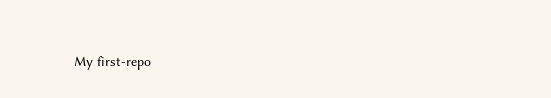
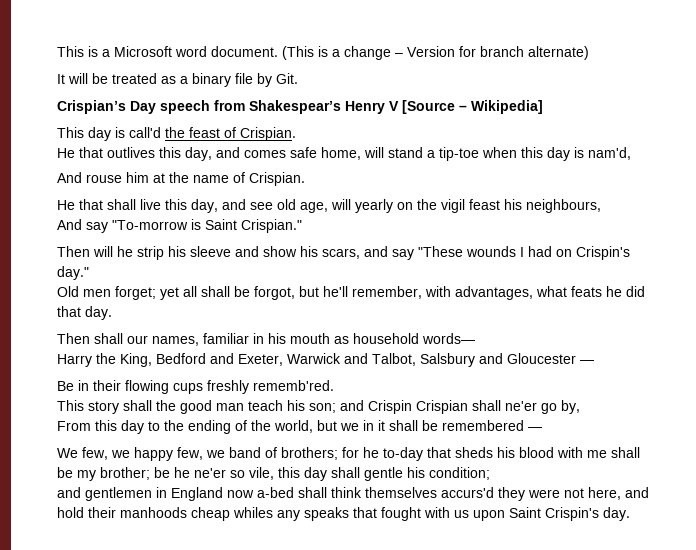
[74,56,151,70] My first-repo -> [57,46,589,60] [57,73,298,87] [57,100,543,114] [57,127,296,141] [57,147,631,161] [57,172,305,186] [57,199,601,213] [57,219,302,233] [57,246,630,260] [57,266,89,280] [57,286,645,300] [57,306,112,320] [57,333,475,346] [57,353,594,367] [57,380,334,394] [57,400,580,414] [57,420,542,434] [57,447,640,461] [57,467,490,481] [57,487,649,501] [57,507,630,521] This is a Microsoft word document. (This is a change – Version for branch alternate) // It will be treated as a binary file by Git. // Crispian’s Day speech from Shakespear’s Henry V [Source – Wikipedia] // This day is call'd the feast of Crispian. // He that outlives this day, and comes safe home, will stand a tip-toe when this day is nam'd, // And rouse him at the name of Crispian. // He that shall live this day, and see old age, will yearly on the vigil feast his neighbours, // And say "To-morrow is Saint Crispian." // Then will he strip his sleeve and show his scars, and say "These wounds I had on Crispin's day." // Old men forget; yet all shall be forgot, but he'll remember, with advantages, what feats he did that day. // Then shall our names, familiar in his mouth as household words— // Harry the King, Bedford and Exeter, Warwick and Talbot, Salsbury and Gloucester — // Be in their flowing cups freshly rememb'red. // This story shall the good man teach his son; and Crispin Crispian shall ne'er go by, // From this day to the ending of the world, but we in it shall be remembered — // We few, we happy few, we band of brothers; for he to-day that sheds his blood with me shall be my brother; be he ne'er so vile, this day shall gentle his condition; // and gentlemen in England now a-bed shall think themselves accurs'd they were not here, and hold their manhoods cheap whiles any speaks that fought with us upon Saint Crispin's day.

